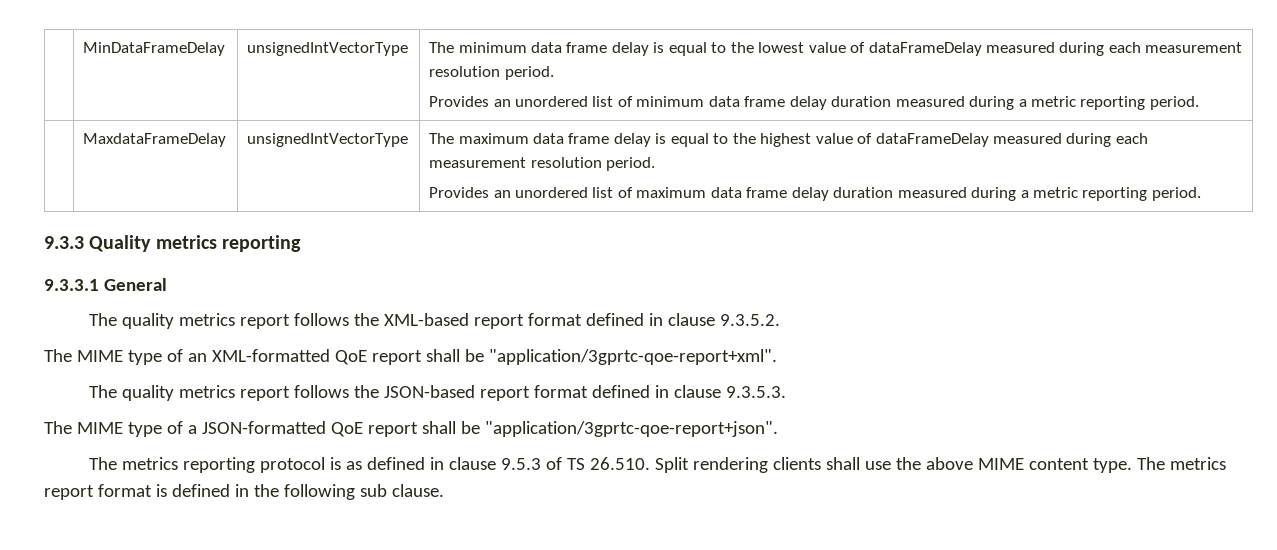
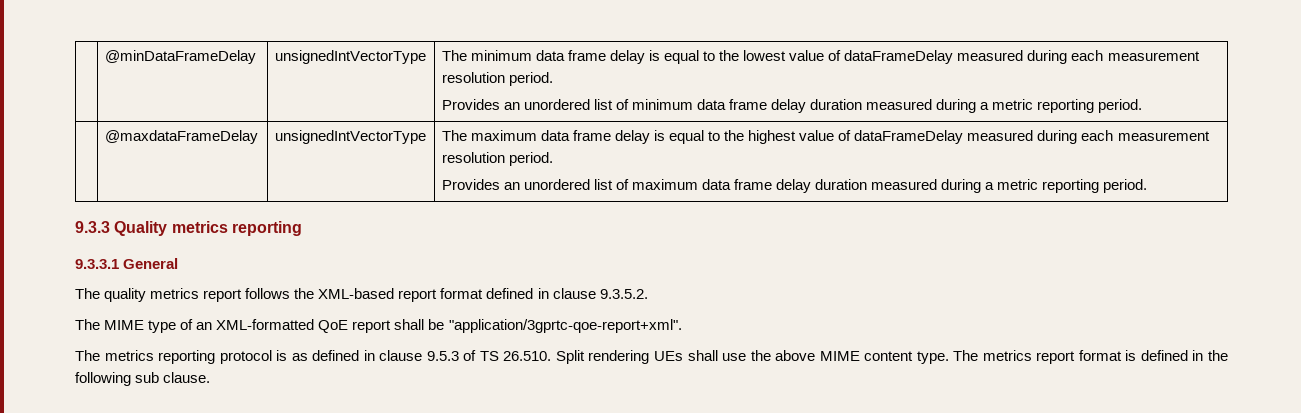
[83,42,226,56] | MinDataFrameDelay -> [104,50,256,64] | @minDataFrameDelay
[83,133,227,147] MaxdataFrameDelay -> [104,130,258,144] @maxdataFrameDelay
[89,385,787,401] [44,421,778,437] // The quality metrics report follows the JSON-based report format defined in clause 9.3.5.3. // The MIME type of a JSON-formatted QoE report shall be "application/3gprtc-qoe-report+json". -> (682, 326) none
[773,457,822,470] clients -> [654,351,684,361] UEs

